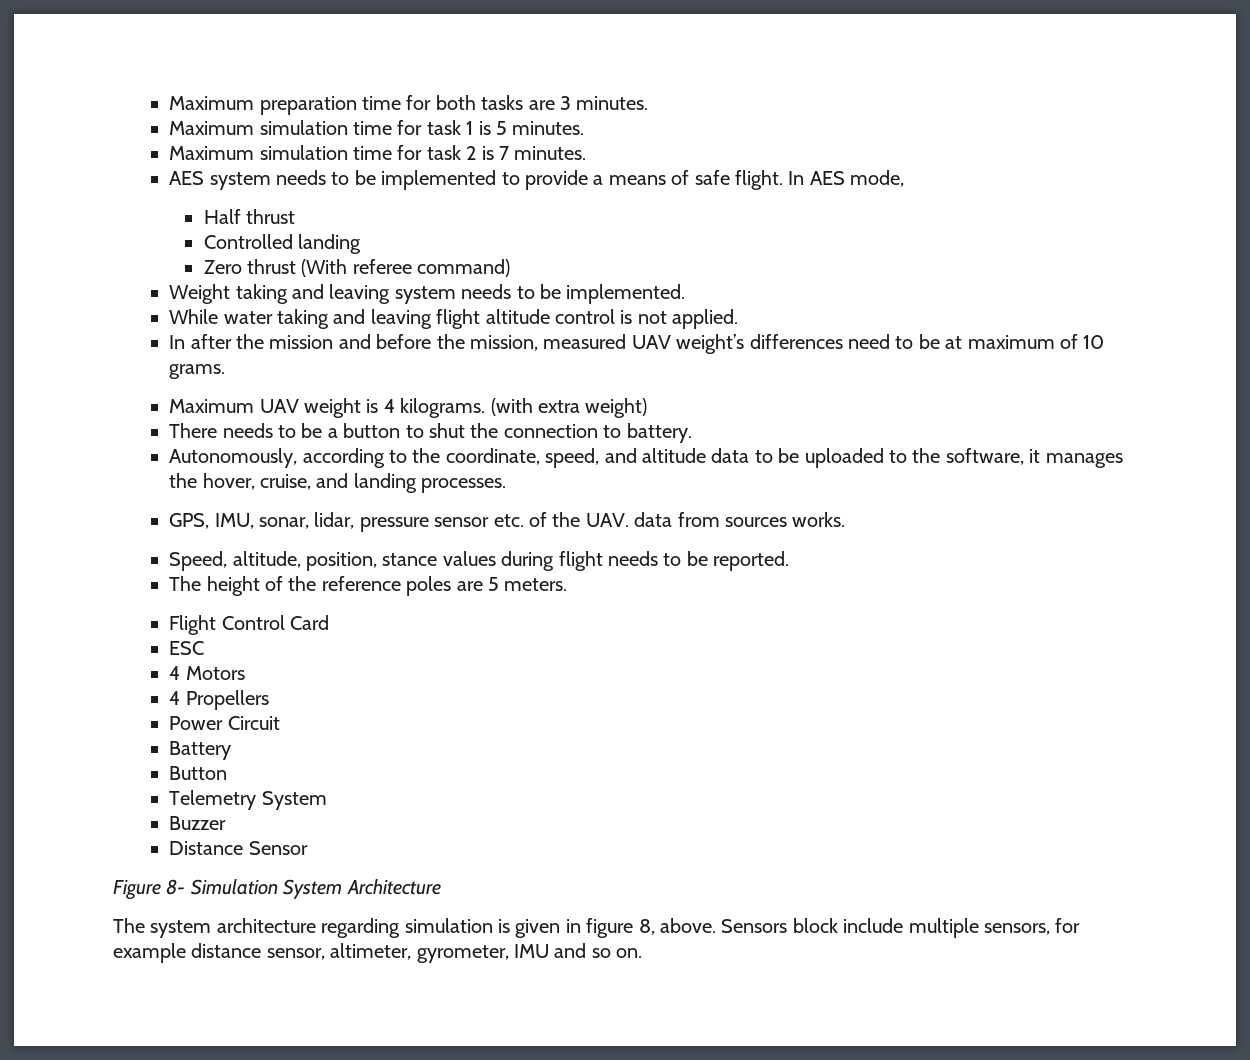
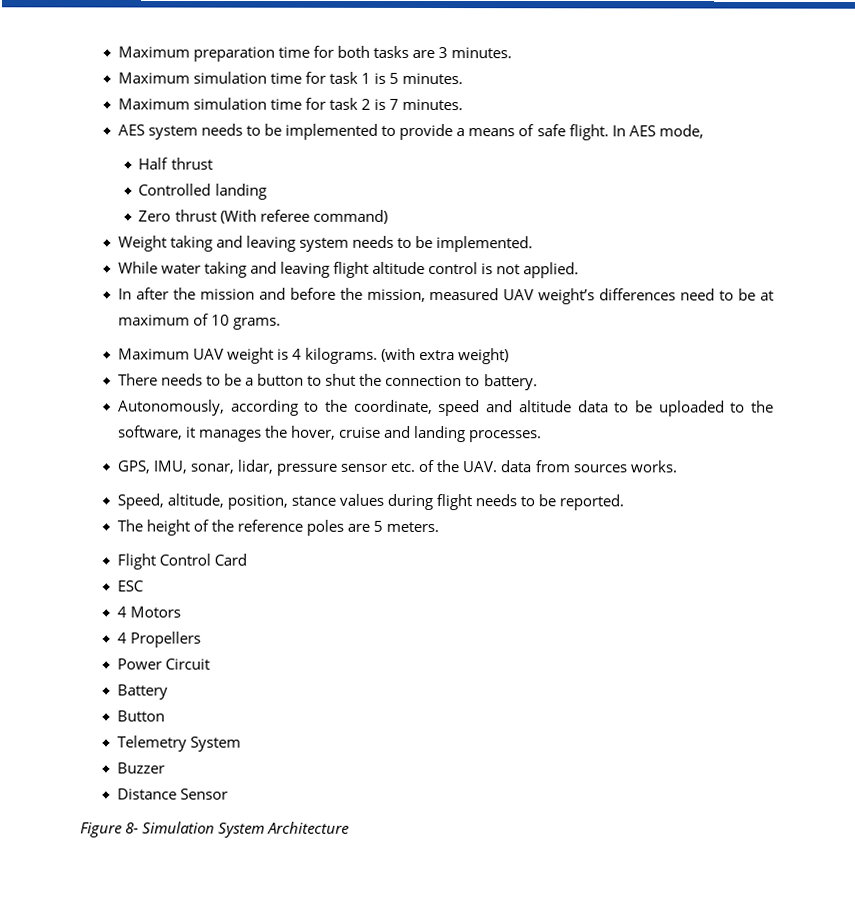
[545,448,600,468] speed, -> [438,400,481,417] speed
[260,474,312,490] cruise, -> [339,426,382,438] cruise
[113,918,1081,938] [113,943,643,963] // The system architecture regarding simulation is given in figure 8, above. Sensors block include multiple sensors, for example distance sensor, altimeter, gyrometer, IMU and so on. -> (350, 827) none

